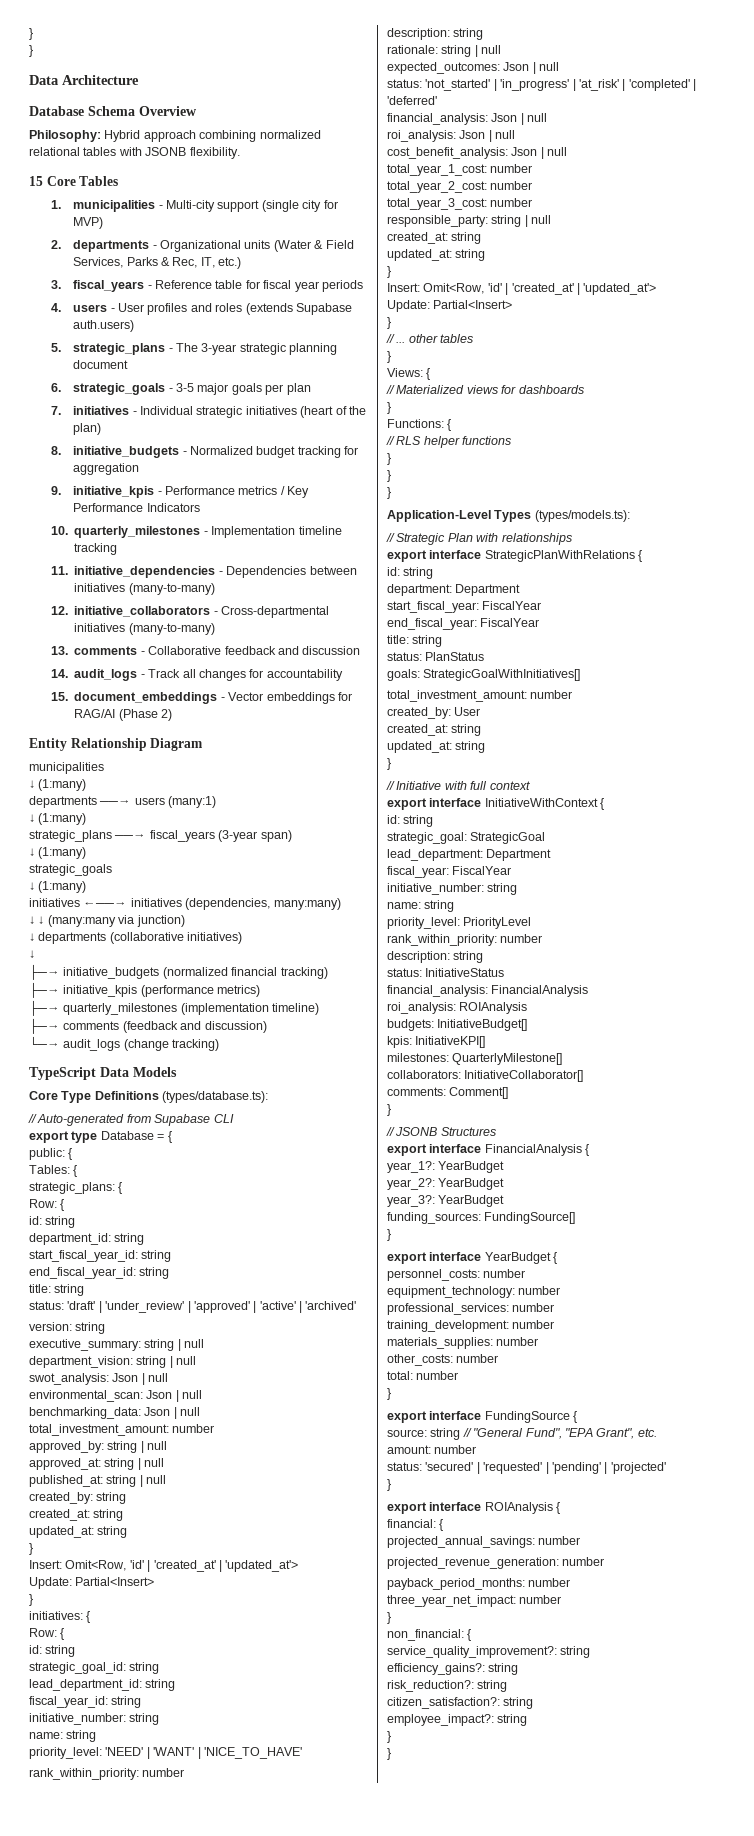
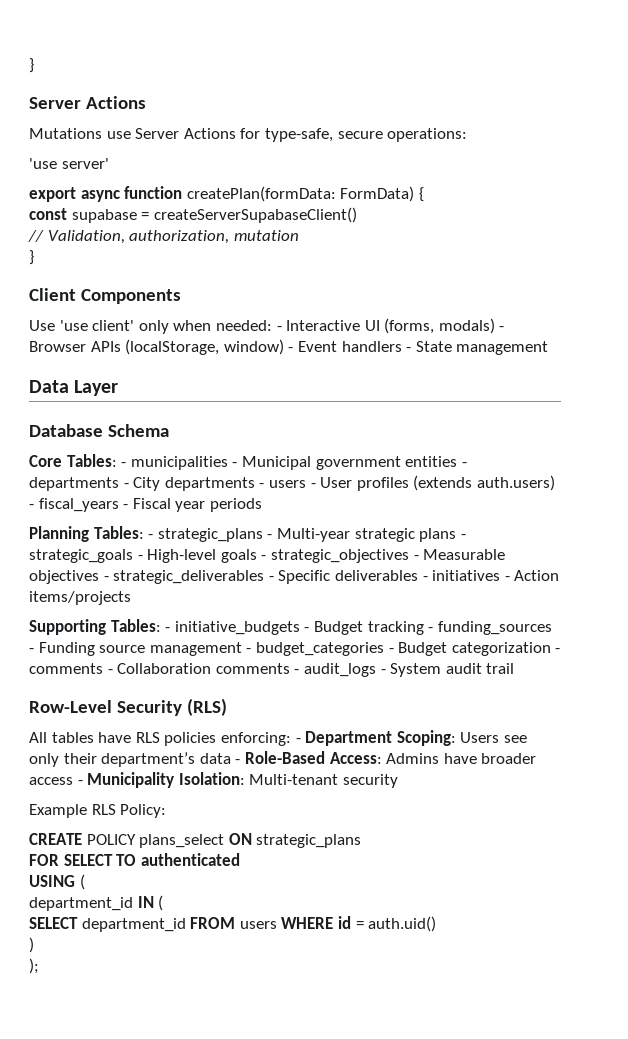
[29,28,33,40] [29,45,33,57] [29,75,139,85] } // } // Data Architecture -> [29,58,34,73] [29,96,146,109] [29,128,468,142] [29,158,109,169] [29,186,424,202] [29,207,357,223] [28,230,299,244] [29,250,34,265] [29,288,181,304] [29,318,505,334] [29,339,549,355] [29,380,119,396] } // Server Actions // Mutations use Server Actions for type-safe, secure operations: // 'use server' // export async function createPlan(formData: FormData) { // const supabase = createServerSupabaseClient() // // Validation, authorization, mutation // } // Client Components // Use 'use client' only when needed: - Interactive UI (forms, modals) - Browser APIs (localStorage, window) - Event handlers - State management // Data Layer
[139,106,197,116] [29,130,321,142] [29,147,240,159] [29,176,119,186] [51,200,338,212] [73,217,104,229] [51,240,354,252] [73,257,242,269] [51,280,363,292] [51,303,352,315] [73,320,135,332] [51,343,338,355] [73,360,129,369] [51,383,311,395] [51,406,366,418] [73,423,102,435] [51,446,359,458] [73,463,140,475] [51,486,310,498] [73,503,200,512] [51,526,342,538] [74,543,118,555] [51,566,357,578] [74,583,215,595] [51,606,330,618] [74,623,215,635] [51,646,361,655] [51,669,343,681] [51,692,352,704] [74,709,173,721] [29,738,204,751] [29,762,104,774] [29,779,87,791] [29,796,217,808] [29,813,87,825] [29,830,292,842] [29,847,87,859] [29,864,112,876] [29,881,87,893] [29,898,341,910] [29,915,185,927] [29,932,243,944] [29,950,35,958] [29,964,328,980] [29,982,261,998] [29,1000,320,1016] [29,1018,267,1034] [29,1036,220,1051] [29,1067,177,1080] [29,1091,269,1103] [28,1114,234,1126] [29,1131,172,1143] [29,1148,73,1160] [29,1165,78,1177] [29,1182,123,1194] [29,1199,65,1211] [29,1216,76,1228] [29,1233,145,1245] [29,1250,172,1262] [29,1267,170,1279] [29,1284,85,1296] [29,1301,357,1313] [29,1322,106,1334] [29,1339,205,1351] [29,1356,197,1368] [29,1373,169,1385] [29,1390,203,1402] [29,1407,201,1419] [29,1424,215,1436] [29,1441,168,1453] [29,1458,165,1470] [29,1475,167,1487] [29,1492,127,1504] [29,1509,124,1521] [29,1526,128,1538] [29,1543,33,1555] [29,1560,299,1572] [29,1577,155,1589] [29,1594,33,1606] [29,1611,91,1623] [29,1628,65,1640] [29,1645,76,1657] [29,1662,160,1674] [29,1679,176,1691] [29,1696,142,1708] [29,1713,160,1725] [29,1730,97,1742] [29,1747,302,1759] [29,1768,185,1780] [387,28,484,40] [387,45,502,57] [387,62,560,74] [387,79,696,91] [387,96,437,105] [387,113,548,125] [387,130,516,142] [387,147,568,159] [387,164,533,176] [387,181,533,193] [387,198,533,210] [387,215,552,227] [387,232,482,244] [387,249,486,261] [387,266,391,278] [387,283,657,295] [387,300,513,312] [387,317,391,329] [386,334,474,343] [387,351,391,363] [387,368,431,380] [386,385,584,394] [387,402,391,414] [387,419,452,431] [386,436,512,448] [387,453,391,465] [387,470,391,482] [387,487,391,499] [387,510,630,522] [386,533,572,545] [387,550,643,562] [387,567,434,579] [387,584,521,596] [387,601,542,613] [387,618,540,630] [387,635,443,647] [387,652,485,661] [387,669,581,681] [387,690,573,702] [387,707,481,719] [387,724,482,736] [387,741,486,753] [387,758,391,770] [386,781,530,790] [387,798,605,810] [387,815,434,827] [387,832,546,844] [387,849,552,861] [387,866,512,878] [387,883,518,895] [387,900,455,912] [387,917,532,929] [387,934,543,946] [387,951,484,963] [387,968,505,977] [387,985,589,997] [387,1002,528,1014] [387,1019,528,1031] [387,1036,486,1048] [387,1053,563,1065] [387,1070,584,1082] [387,1087,509,1099] [387,1104,391,1116] [386,1127,496,1136] [387,1144,590,1156] [387,1161,505,1173] [387,1178,505,1190] [387,1195,505,1207] [387,1212,576,1224] [387,1229,391,1241] [387,1252,558,1264] [387,1269,526,1281] [387,1286,561,1298] [387,1303,555,1315] [387,1320,555,1332] [387,1337,539,1349] [387,1354,499,1366] [387,1371,459,1380] [387,1388,391,1400] [387,1411,578,1423] [387,1428,657,1440] [387,1445,477,1454] [387,1462,666,1474] [387,1479,391,1491] [387,1502,561,1514] [387,1519,444,1531] [387,1536,581,1548] [387,1557,605,1569] [387,1578,571,1590] [387,1595,562,1607] [387,1612,391,1624] [387,1629,472,1641] [387,1646,591,1658] [387,1663,519,1675] [387,1680,508,1692] [387,1697,534,1709] [387,1714,528,1726] [387,1731,391,1743] [387,1748,391,1760] Overview // Philosophy: Hybrid approach combining normalized relational tables with JSONB flexibility. // 15 Core Tables // 1. municipalities - Multi-city support (single city for MVP) // 2. departments - Organizational units (Water & Field Services, Parks & Rec, IT, etc.) // 3. fiscal_years - Reference table for fiscal year periods // 4. users - User profiles and roles (extends Supabase auth.users) // 5. strategic_plans - The 3-year strategic planning document // 6. strategic_goals - 3-5 major goals per plan // 7. initiatives - Individual strategic initiatives (heart of the plan) // 8. initiative_budgets - Normalized budget tracking for aggregation // 9. initiative_kpis - Performance metrics / Key Performance Indicators // 10. quarterly_milestones - Implementation timeline tracking // 11. initiative_dependencies - Dependencies between initiatives (many-to-many) // 12. initiative_collaborators - Cross-departmental initiatives (many-to-many) // 13. comments - Collaborative feedback and discussion // 14. audit_logs - Track all changes for accountability // 15. document_embeddings - Vector embeddings for RAG/AI (Phase 2) // Entity Relationship Diagram // municipalities // ↓ (1:many) // departments ──→ users (many:1) // ↓ (1:many) // strategic_plans ──→ fiscal_years (3-year span) // ↓ (1:many) // strategic_goals // ↓ (1:many) // initiatives ←──→ initiatives (dependencies, many:many) // ↓ ↓ (many:many via junction) // ↓ departments (collaborative initiatives) // ↓ // ├─→ initiative_budgets (normalized financial tracking) // ├─→ initiative_kpis (performance metrics) // ├─→ quarterly_milestones (implementation timeline) // ├─→ comments (feedback and discussion) // └─→ audit_logs (change tracking) // TypeScript Data Models // Core Type Definitions (types/database.ts): // // Auto-generated from Supabase CLI // export type Database = { // public: { // Tables: { // strategic_plans: { // Row: { // id: string // department_id: string // start_fiscal_year_id: string // end_fiscal_year_id: string // title: string // status: 'draft' | 'under_review' | 'approved' | 'active' | 'archived' // version: string // executive_summary: string | null // department_vision: string | null // swot_analysis: Json | null // environmental_scan: Json | null // benchmarking_data: Json | null // total_investment_amount: number // approved_by: string | null // approved_at: string | null // published_at: string | null // created_by: string // created_at: string // updated_at: string // } // Insert: Omit<Row, 'id' | 'created_at' | 'updated_at'> // Update: Partial<Insert> // } // initiatives: { // Row: { // id: string // strategic_goal_id: string // lead_department_id: string // fiscal_year_id: string // initiative_number: string // name: string // priority_level: 'NEED' | 'WANT' | 'NICE_TO_HAVE' // rank_within_priority: number // description: string // rationale: string | null // expected_outcomes: Json | null // status: 'not_started' | 'in_progress' | 'at_risk' | 'completed' | 'deferred' // financial_analysis: Json | null // roi_analysis: Json | null // cost_benefit_analysis: Json | null // total_year_1_cost: number // total_year_2_cost: number // total_year_3_cost: number // responsible_party: string | null // created_at: string // updated_at: string // } // Insert: Omit<Row, 'id' | 'created_at' | 'updated_at'> // Update: Partial<Insert> // } // // ... other tables // } // Views: { // // Materialized views for dashboards // } // Functions: { // // RLS helper functions // } // } // } // Application-Level Types (types/models.ts): // // Strategic Plan with relationships // export interface StrategicPlanWithRelations { // id: string // department: Department // start_fiscal_year: FiscalYear // end_fiscal_year: FiscalYear // title: string // status: PlanStatus // goals: StrategicGoalWithInitiatives[] // total_investment_amount: number // created_by: User // created_at: string // updated_at: string // } // // Initiative with full context // export interface InitiativeWithContext { // id: string // strategic_goal: StrategicGoal // lead_department: Department // fiscal_year: FiscalYear // initiative_number: string // name: string // priority_level: PriorityLevel // rank_within_priority: number // description: string // status: InitiativeStatus // financial_analysis: FinancialAnalysis // roi_analysis: ROIAnalysis // budgets: InitiativeBudget[] // kpis: InitiativeKPI[] // milestones: QuarterlyMilestone[] // collaborators: InitiativeCollaborator[] // comments: Comment[] // } // // JSONB Structures // export interface FinancialAnalysis { // year_1?: YearBudget // year_2?: YearBudget // year_3?: YearBudget // funding_sources: FundingSource[] // } // export interface YearBudget { // personnel_costs: number // equipment_technology: number // professional_services: number // training_development: number // materials_supplies: number // other_costs: number // total: number // } // export interface FundingSource { // source: string // "General Fund", "EPA Grant", etc. // amount: number // status: 'secured' | 'requested' | 'pending' | 'projected' // } // export interface ROIAnalysis { // financial: { // projected_annual_savings: number // projected_revenue_generation: number // payback_period_months: number // three_year_net_impact: number // } // non_financial: { // service_quality_improvement?: string // efficiency_gains?: string // risk_reduction?: string // citizen_satisfaction?: string // employee_impact?: string // } // } -> [29,454,467,470] [29,475,555,491] [29,498,262,512] [29,526,466,542] [29,549,506,563] [29,570,560,584] [29,591,131,605] [29,619,552,635] [29,642,561,656] [29,663,515,677] [29,698,227,716] [29,730,527,746] [29,751,537,767] [29,772,398,788] [29,804,167,818] [29,833,362,848] [29,853,240,866] [29,874,85,890] [29,895,164,911] [29,916,437,932] [29,937,34,953] [29,958,39,974] // Core Tables: - municipalities - Municipal government entities - departments - City departments - users - User profiles (extends auth.users) - fiscal_years - Fiscal year periods // Planning Tables: - strategic_plans - Multi-year strategic plans - strategic_goals - High-level goals - strategic_objectives - Measurable objectives - strategic_deliverables - Specific deliverables - initiatives - Action items/projects // Supporting Tables: - initiative_budgets - Budget tracking - funding_sources - Funding source management - budget_categories - Budget categorization - comments - Collaboration comments - audit_logs - System audit trail // Row-Level Security (RLS) // All tables have RLS policies enforcing: - Department Scoping: Users see only their department’s data - Role-Based Access: Admins have broader access - Municipality Isolation: Multi-tenant security // Example RLS Policy: // CREATE POLICY plans_select ON strategic_plans // FOR SELECT TO authenticated // USING ( // department_id IN ( // SELECT department_id FROM users WHERE id = auth.uid() // ) // );

